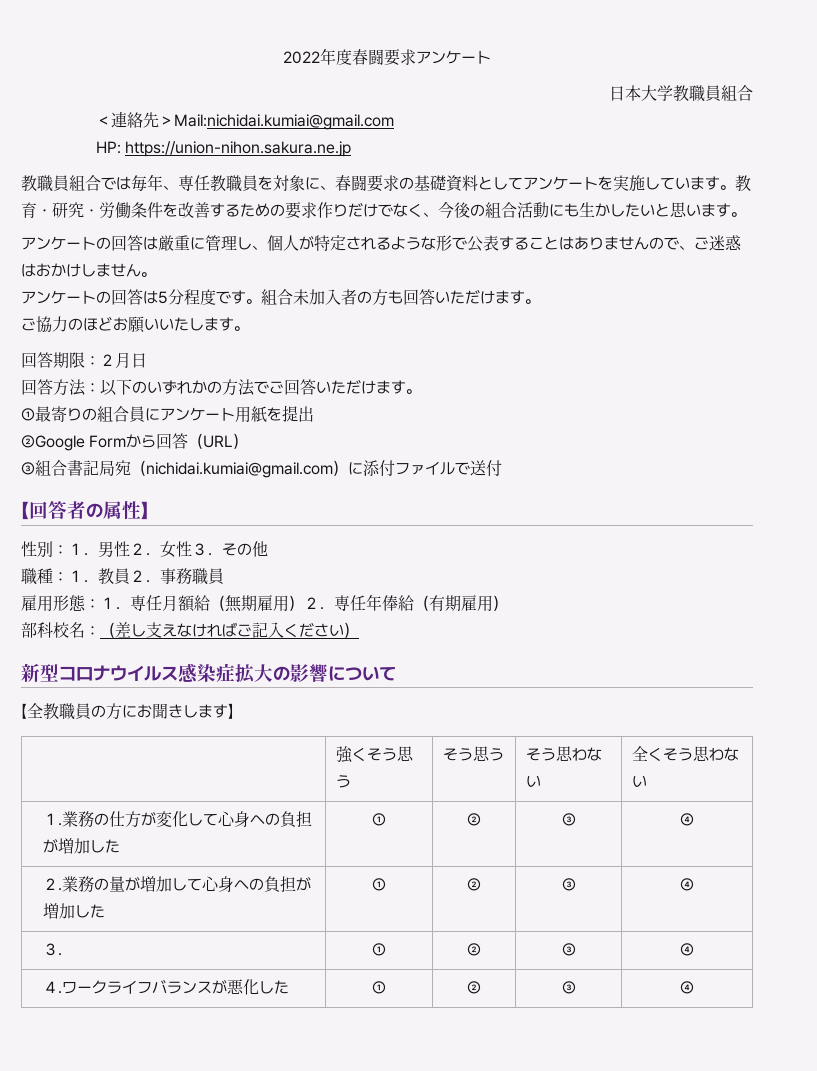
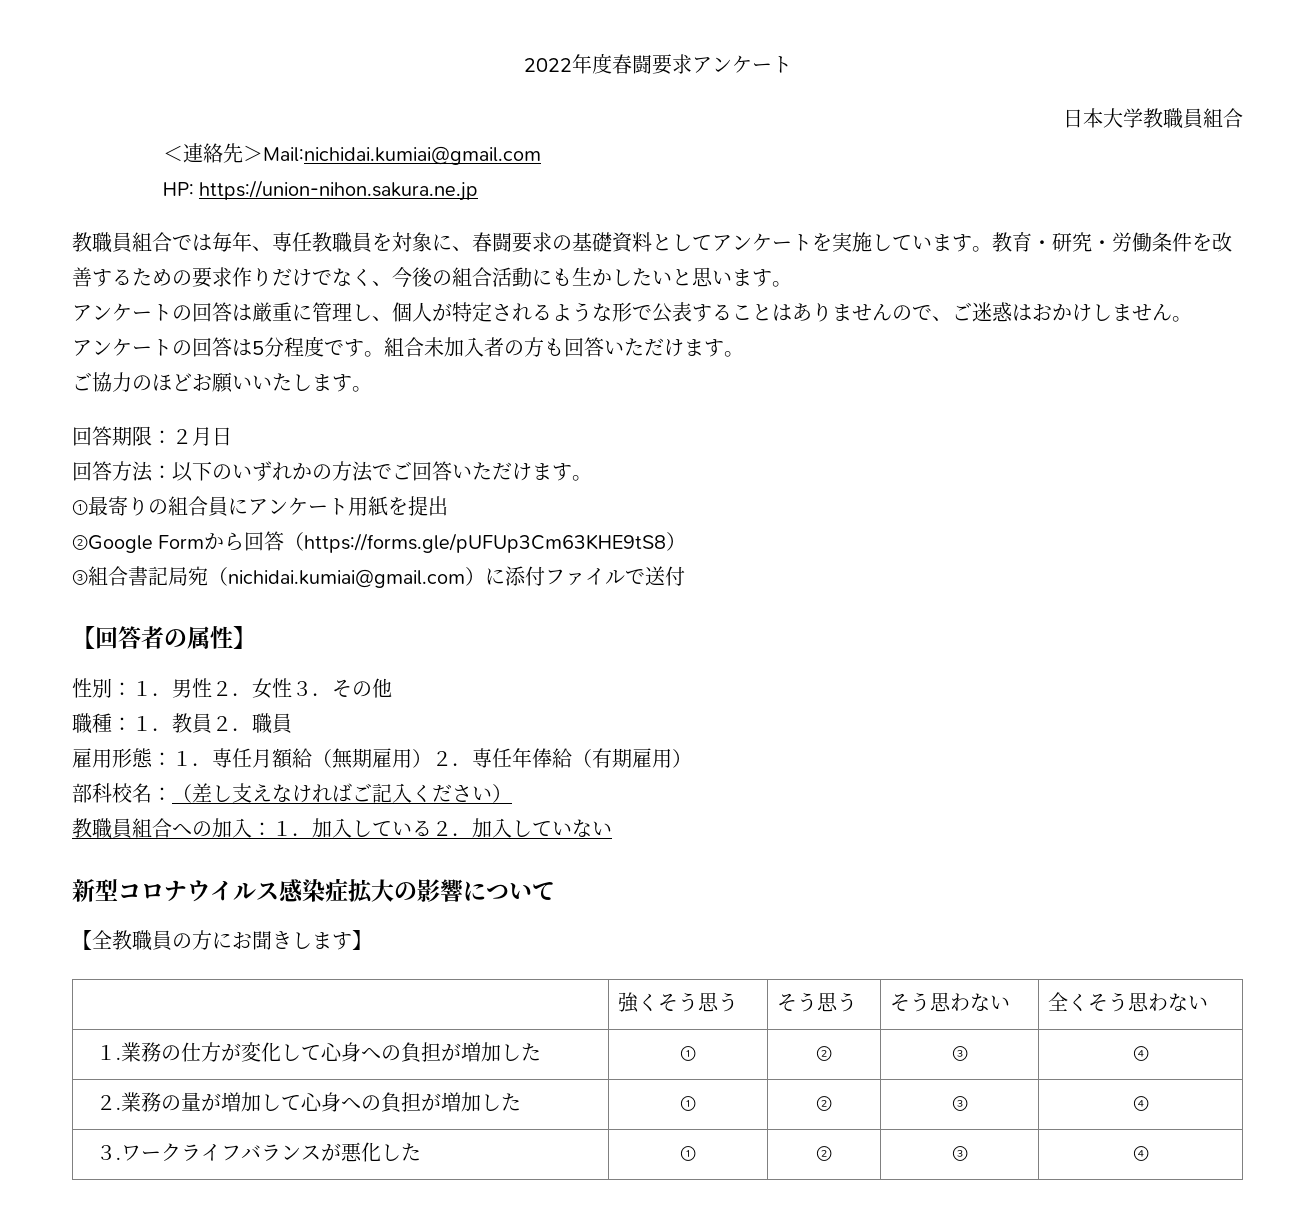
[203,435,234,448] URL -> [304,533,667,553] https://forms.gle/pUFUp3Cm63KHE9tS8
[160,568,192,584] 事務 -> (252, 729) none
(359, 630) none -> [72,818,612,839] // 教職員組合への加入：１．加入している２．加入していない
[372,943,386,956] [467,943,481,956] [561,943,576,956] [680,943,694,956] [43,981,63,994] | ① | ② | ③ | ④ // ４. -> (121, 1158) none

